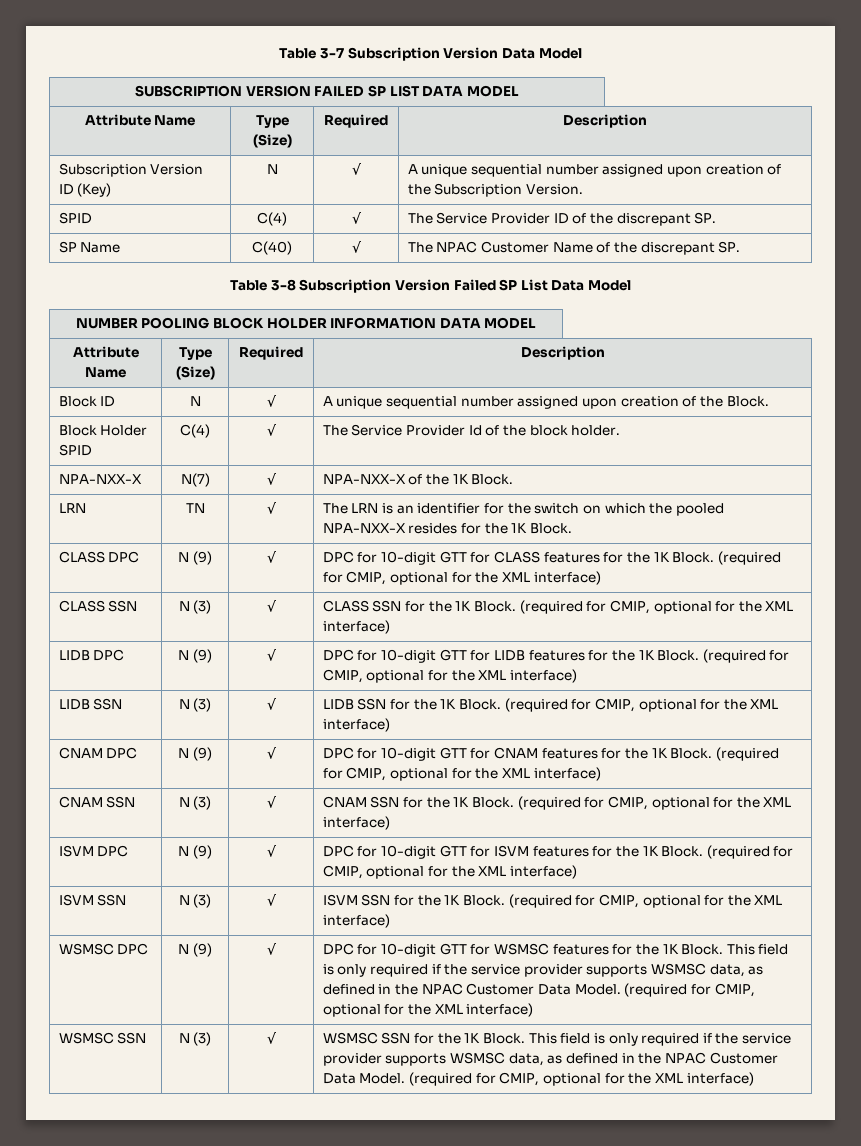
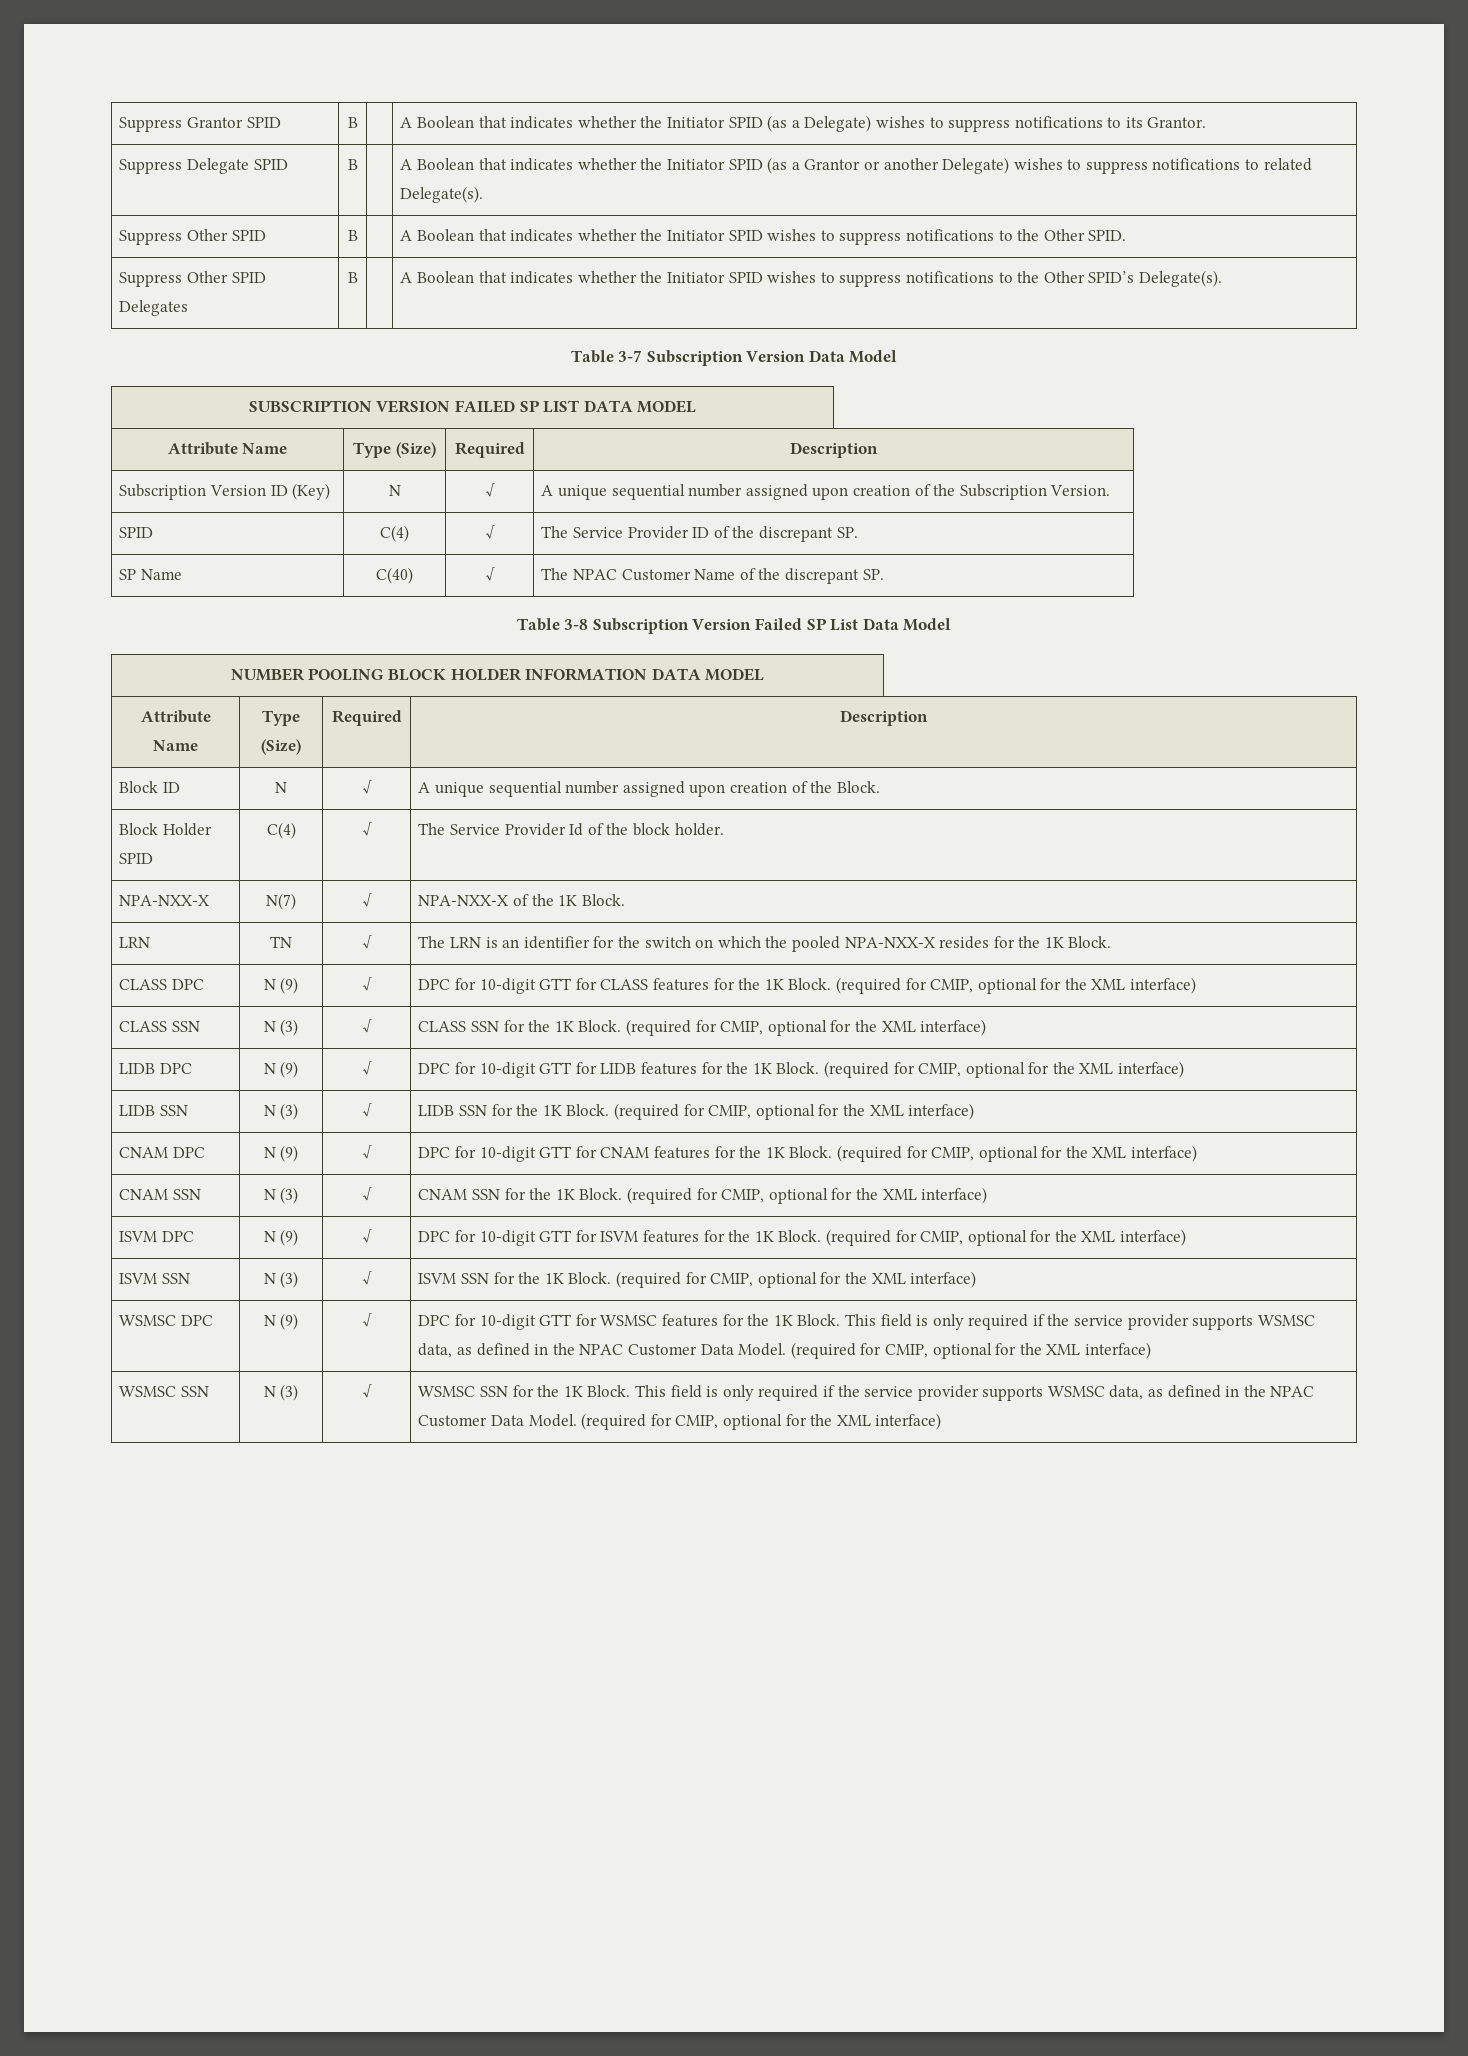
(279, 53) none -> [119,117,281,132] [347,117,358,128] [400,115,1207,132] [119,158,288,174] [347,159,358,170] [400,157,1312,174] [400,186,484,203] [119,229,266,245] [347,230,358,241] [400,229,1127,245] [119,271,266,287] [119,300,189,316] [347,272,358,283] [400,270,1222,287] Suppress Grantor SPID | B | | A Boolean that indicates whether the Initiator SPID (as a Delegate) wishes to suppress notifications to its Grantor. // Suppress Delegate SPID | B | | A Boolean that indicates whether the Initiator SPID (as a Grantor or another Delegate) wishes to suppress notifications to related Delegate(s). // Suppress Other SPID | B | | A Boolean that indicates whether the Initiator SPID wishes to suppress notifications to the Other SPID. // Suppress Other SPID Delegates | B | | A Boolean that indicates whether the Initiator SPID wishes to suppress notifications to the Other SPID’s Delegate(s). //

